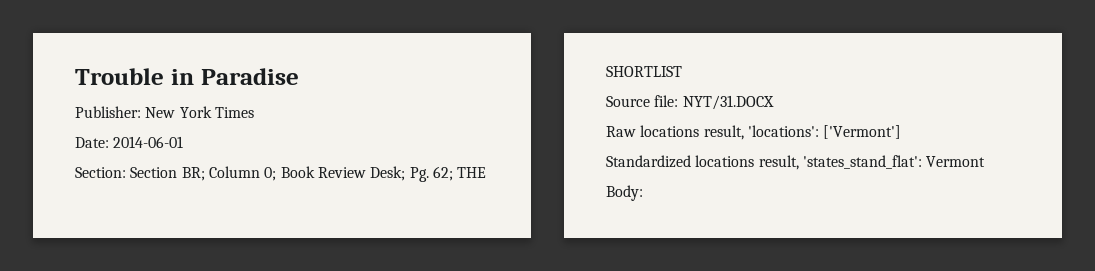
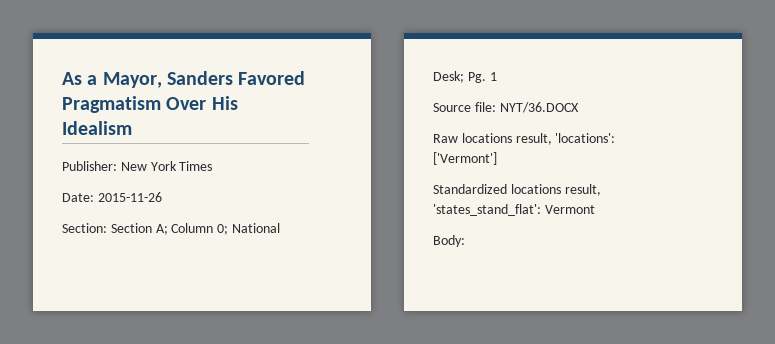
[75,68,299,85] Trouble in Paradise -> [62,71,306,88] [62,96,238,113] [62,121,132,135] As a Mayor, Sanders Favored Pragmatism Over His Idealism
[113,136,184,148] 2014-06-01 -> [97,192,162,202] 2015-11-26
[181,167,205,181] BR; -> [155,224,168,235] A;
[280,166,487,182] [606,66,682,77] Book Review Desk; Pg. 62; THE SHORTLIST -> [231,223,280,233] [433,71,497,83] National Desk; Pg. 1
[682,95,774,110] NYT/31.DOCX -> [499,102,579,113] NYT/36.DOCX

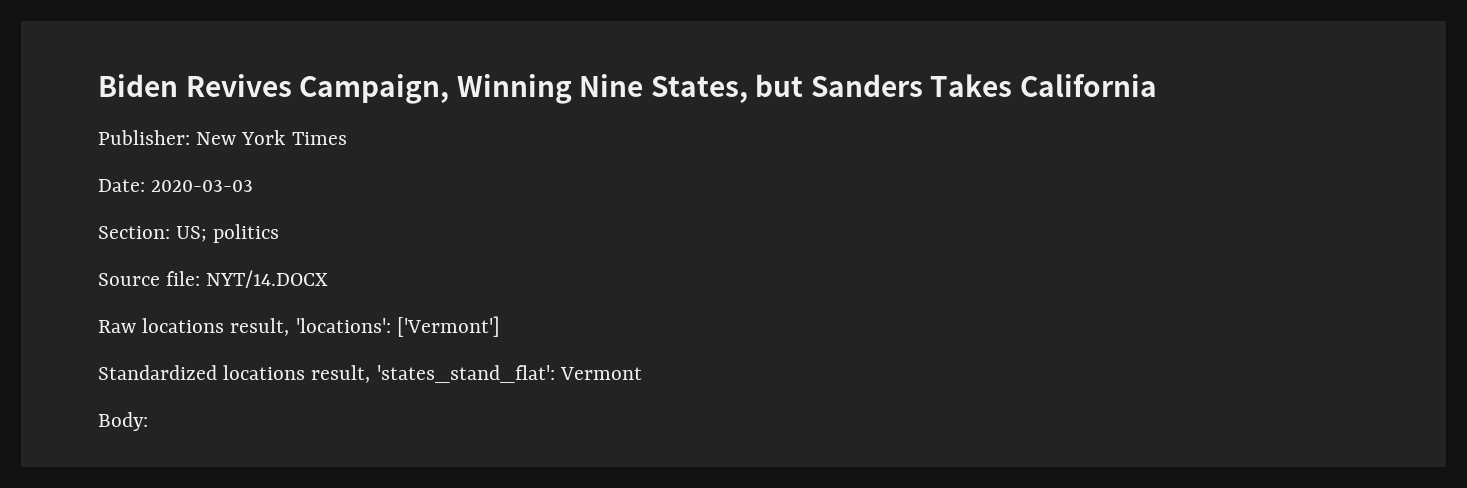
[62,71,306,88] [62,96,238,113] [62,121,132,135] As a Mayor, Sanders Favored Pragmatism Over His Idealism -> [98,74,1158,104] Biden Revives Campaign, Winning Nine States, but Sanders Takes California
[97,192,162,202] 2015-11-26 -> [151,180,254,192] 2020-03-03
[110,223,280,235] [433,71,497,83] Section A; Column 0; National Desk; Pg. 1 -> [176,224,280,243] US; politics
[499,102,579,113] NYT/36.DOCX -> [206,270,329,288] NYT/14.DOCX

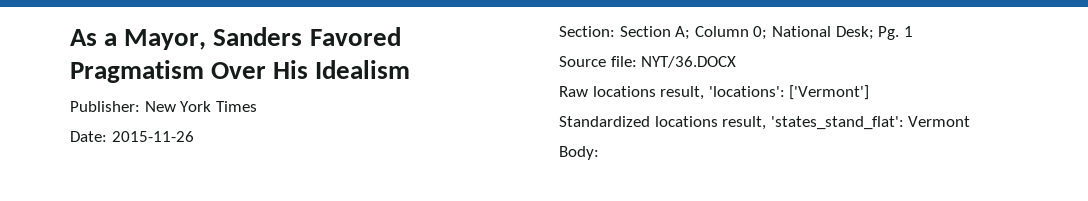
[98,74,1158,104] Biden Revives Campaign, Winning Nine States, but Sanders Takes California -> [70,27,401,50] [70,60,411,83] As a Mayor, Sanders Favored Pragmatism Over His Idealism
[151,180,254,192] 2020-03-03 -> [111,131,194,142] 2015-11-26
[176,224,280,243] US; politics -> [619,26,913,40] Section A; Column 0; National Desk; Pg. 1
[206,270,329,288] NYT/14.DOCX -> [641,56,737,68] NYT/36.DOCX

